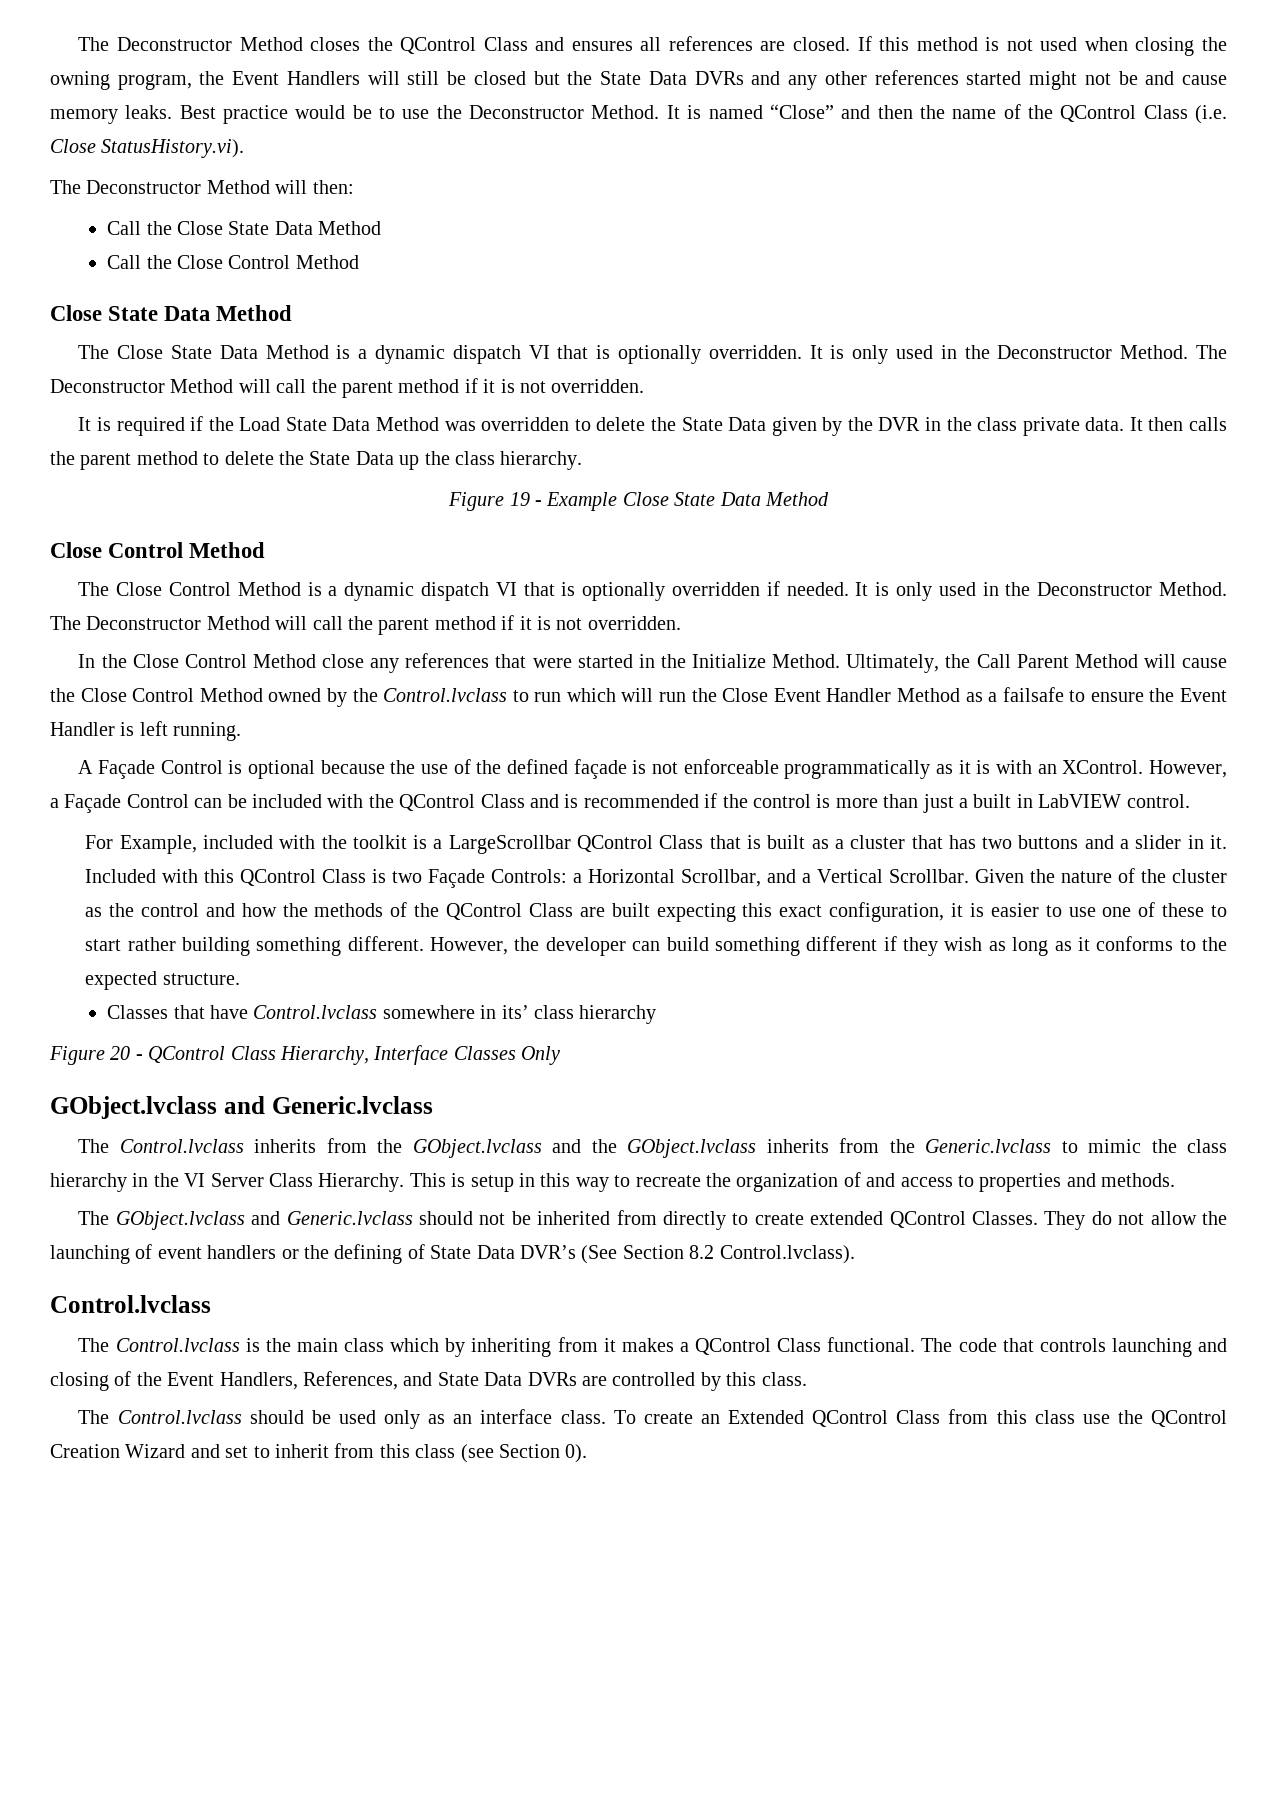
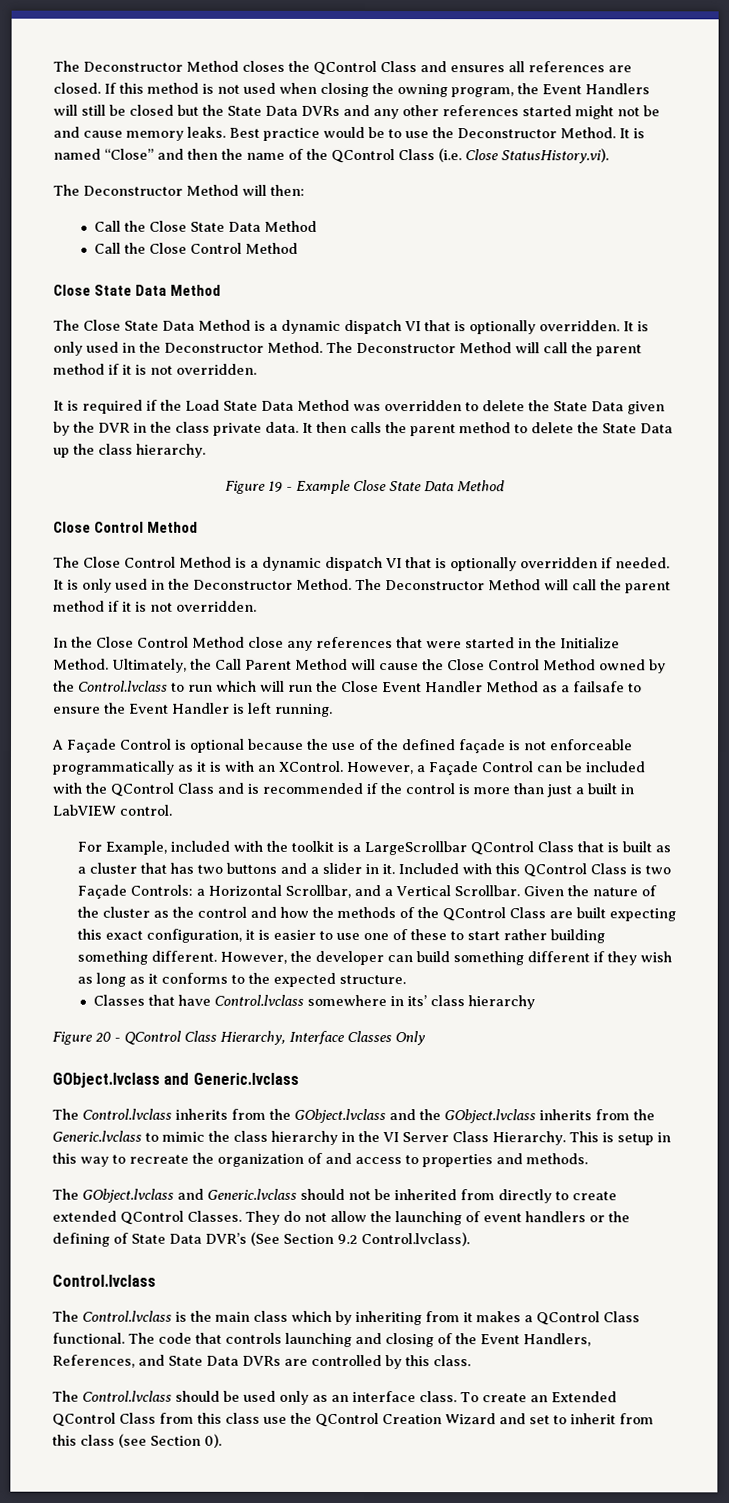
[689,1245,715,1259] 8.2 -> [337,1233,358,1244] 9.2

